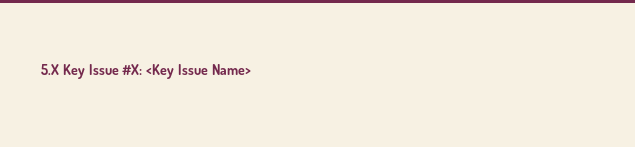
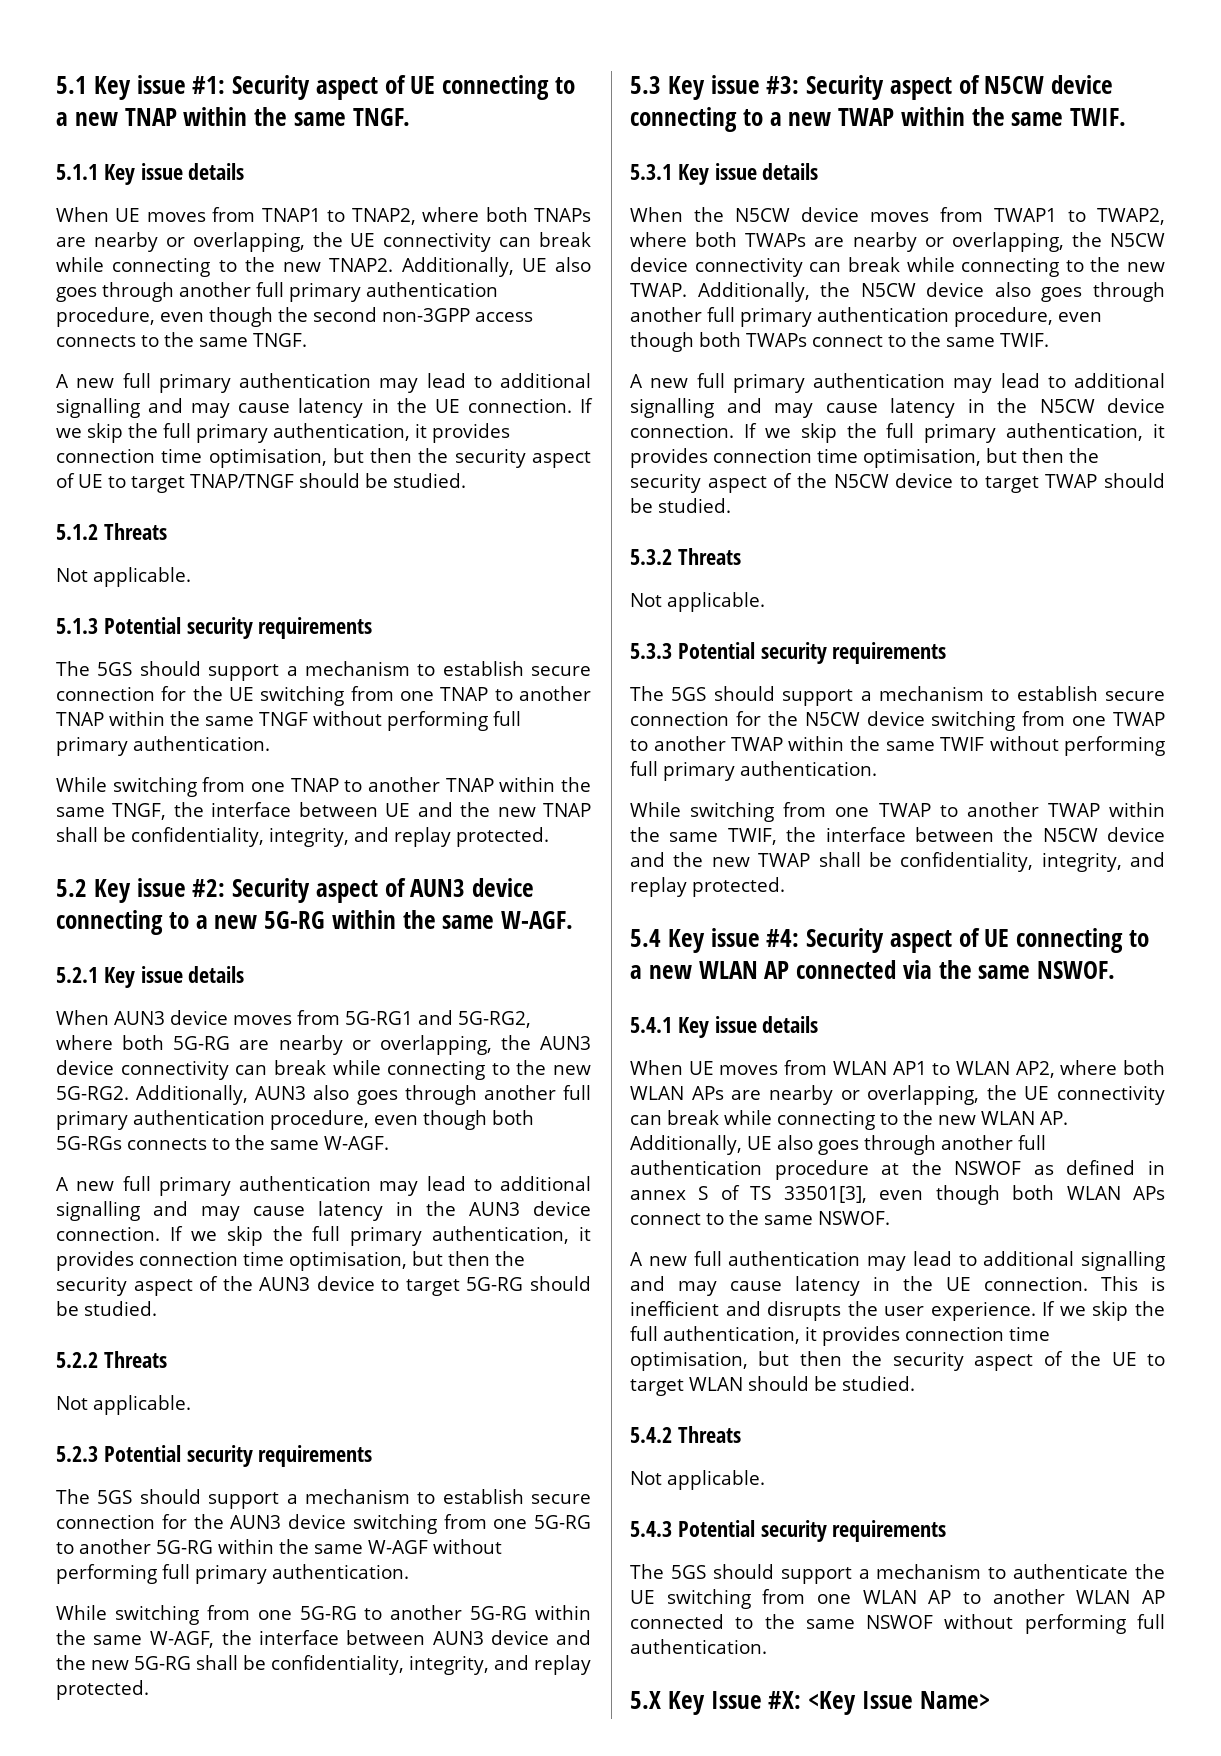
(41, 69) none -> [56,75,575,100] [56,107,411,126] [56,163,245,185] [56,207,592,225] [56,232,591,252] [56,257,591,277] [56,282,498,302] [56,307,533,327] [56,332,307,347] [56,373,591,393] [56,398,593,418] [56,423,510,443] [56,448,591,468] [56,473,466,493] [56,523,167,540] [56,567,191,587] [56,617,373,639] [56,661,591,681] [56,686,591,706] [56,711,521,731] [56,736,270,756] [56,777,591,797] [56,802,591,820] [56,827,549,847] [56,878,534,903] [56,910,573,935] [56,966,245,988] [56,1010,531,1028] [56,1035,591,1055] [56,1060,591,1080] [56,1085,591,1105] [56,1110,534,1130] [56,1135,389,1150] [56,1176,591,1196] [56,1201,591,1221] [56,1226,591,1246] [56,1251,525,1271] [56,1276,591,1296] [56,1301,157,1316] [56,1351,167,1368] [56,1395,191,1415] [56,1445,373,1467] [56,1489,591,1509] [56,1514,591,1534] [56,1539,502,1554] [56,1564,409,1584] [56,1605,591,1625] [56,1630,591,1648] [56,1655,591,1675] [56,1680,149,1700] [630,75,1113,100] [630,107,1126,132] [630,163,819,185] [630,207,1166,225] [630,232,1165,252] [630,257,1165,277] [630,282,1165,302] [630,307,1102,327] [630,332,1049,352] [630,373,1165,393] [630,398,1165,418] [630,423,1165,443] [630,448,1099,468] [630,473,1165,493] [630,498,731,513] [630,548,741,565] [630,592,765,612] [630,642,947,664] [630,686,1165,706] [630,711,1166,731] [630,736,1165,756] [630,761,877,781] [630,802,1165,822] [630,827,1165,845] [630,852,1165,872] [630,877,785,897] [630,928,1149,953] [630,960,1115,979] [630,1016,819,1038] [630,1060,1165,1078] [630,1085,1165,1105] [630,1110,1068,1130] [630,1135,1046,1155] [630,1160,1165,1180] [630,1185,1165,1205] [630,1210,890,1225] [630,1251,1165,1271] [630,1276,1165,1296] [630,1301,1165,1321] [630,1326,1050,1346] [630,1351,1165,1371] [630,1376,915,1396] [630,1426,741,1443] [630,1470,765,1490] [630,1520,947,1542] [630,1564,1165,1584] [630,1589,1165,1609] [630,1614,1165,1634] [630,1639,767,1654] 5.1 Key issue #1: Security aspect of UE connecting to a new TNAP within the same TNGF. // 5.1.1 Key issue details // When UE moves from TNAP1 to TNAP2, where both TNAPs are nearby or overlapping, the UE connectivity can break while connecting to the new TNAP2. Additionally, UE also goes through another full primary authentication procedure, even though the second non-3GPP access connects to the same TNGF. // A new full primary authentication may lead to additional signalling and may cause latency in the UE connection. If we skip the full primary authentication, it provides connection time optimisation, but then the security aspect of UE to target TNAP/TNGF should be studied. // 5.1.2 Threats // Not applicable. // 5.1.3 Potential security requirements // The 5GS should support a mechanism to establish secure connection for the UE switching from one TNAP to another TNAP within the same TNGF without performing full primary authentication. // While switching from one TNAP to another TNAP within the same TNGF, the interface between UE and the new TNAP shall be confidentiality, integrity, and replay protected. // 5.2 Key issue #2: Security aspect of AUN3 device connecting to a new 5G-RG within the same W-AGF. // 5.2.1 Key issue details // When AUN3 device moves from 5G-RG1 and 5G-RG2, where both 5G-RG are nearby or overlapping, the AUN3 device connectivity can break while connecting to the new 5G-RG2. Additionally, AUN3 also goes through another full primary authentication procedure, even though both 5G-RGs connects to the same W-AGF. // A new full primary authentication may lead to additional signalling and may cause latency in the AUN3 device connection. If we skip the full primary authentication, it provides connection time optimisation, but then the security aspect of the AUN3 device to target 5G-RG should be studied. // 5.2.2 Threats // Not applicable. // 5.2.3 Potential security requirements // The 5GS should support a mechanism to establish secure connection for the AUN3 device switching from one 5G-RG to another 5G-RG within the same W-AGF without performing full primary authentication. // While switching from one 5G-RG to another 5G-RG within the same W-AGF, the interface between AUN3 device and the new 5G-RG shall be confidentiality, integrity, and replay protected. // 5.3 Key issue #3: Security aspect of N5CW device connecting to a new TWAP within the same TWIF. // 5.3.1 Key issue details // When the N5CW device moves from TWAP1 to TWAP2, where both TWAPs are nearby or overlapping, the N5CW device connectivity can break while connecting to the new TWAP. Additionally, the N5CW device also goes through another full primary authentication procedure, even though both TWAPs connect to the same TWIF. // A new full primary authentication may lead to additional signalling and may cause latency in the N5CW device connection. If we skip the full primary authentication, it provides connection time optimisation, but then the security aspect of the N5CW device to target TWAP should be studied. // 5.3.2 Threats // Not applicable. // 5.3.3 Potential security requirements // The 5GS should support a mechanism to establish secure connection for the N5CW device switching from one TWAP to another TWAP within the same TWIF without performing full primary authentication. // While switching from one TWAP to another TWAP within the same TWIF, the interface between the N5CW device and the new TWAP shall be confidentiality, integrity, and replay protected. // 5.4 Key issue #4: Security aspect of UE connecting to a new WLAN AP connected via the same NSWOF. // 5.4.1 Key issue details // When UE moves from WLAN AP1 to WLAN AP2, where both WLAN APs are nearby or overlapping, the UE connectivity can break while connecting to the new WLAN AP. Additionally, UE also goes through another full authentication procedure at the NSWOF as defined in annex S of TS 33501[3], even though both WLAN APs connect to the same NSWOF. // A new full authentication may lead to additional signalling and may cause latency in the UE connection. This is inefficient and disrupts the user experience. If we skip the full authentication, it provides connection time optimisation, but then the security aspect of the UE to target WLAN should be studied. // 5.4.2 Threats // Not applicable. // 5.4.3 Potential security requirements // The 5GS should support a mechanism to authenticate the UE switching from one WLAN AP to another WLAN AP connected to the same NSWOF without performing full authentication. //

